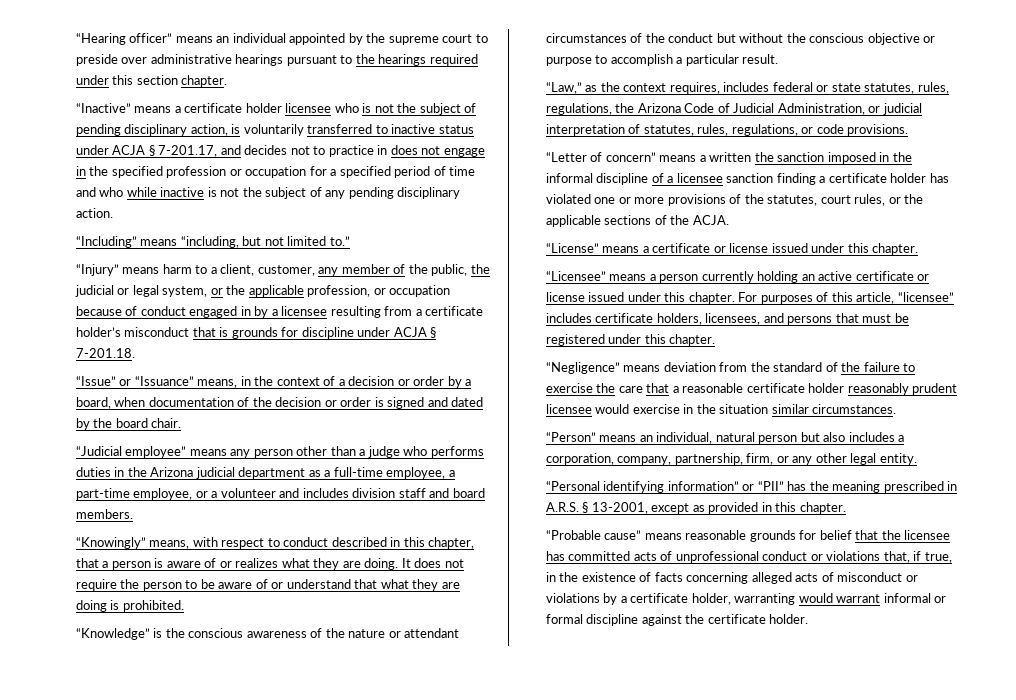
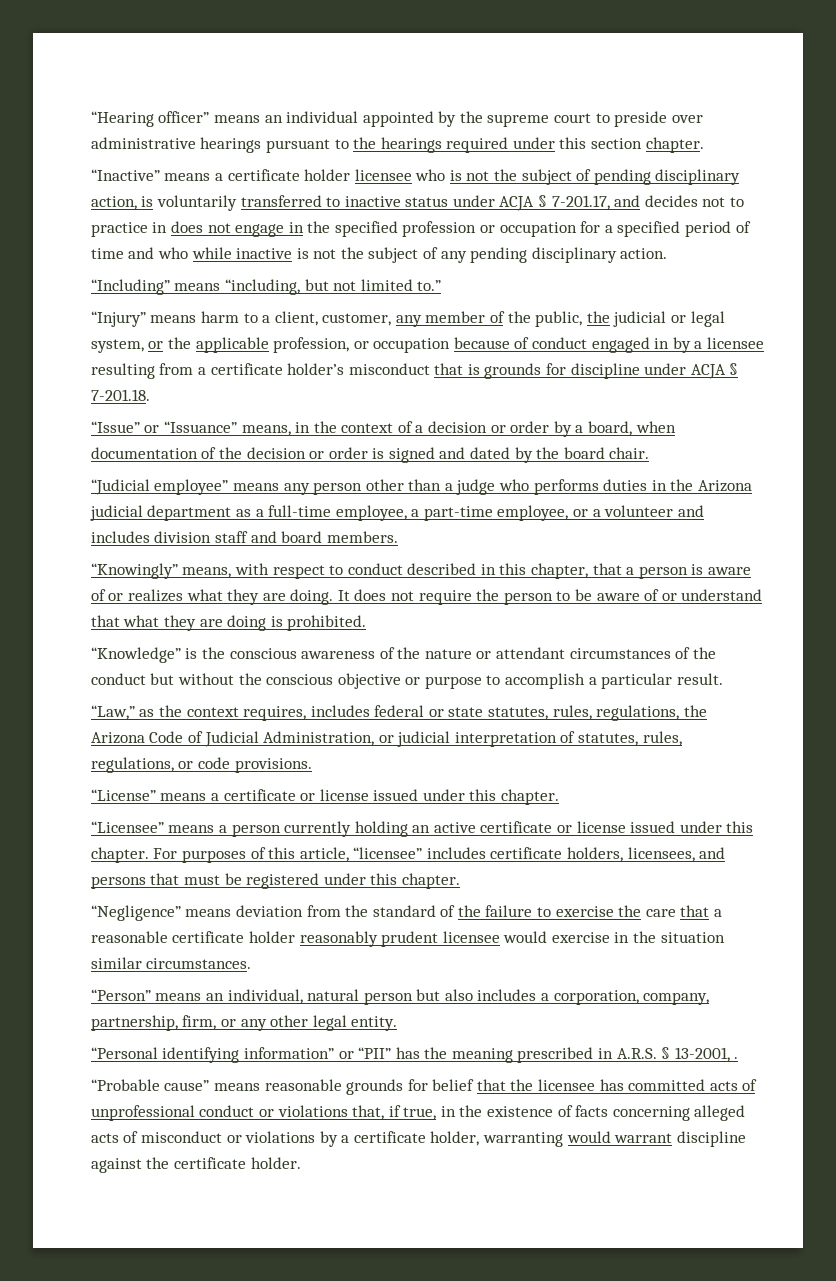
[545,152,912,164] [545,173,949,185] [545,194,924,206] [545,215,729,227] // “Letter of concern” means a written the sanction imposed in the informal discipline of a licensee sanction finding a certificate holder has violated one or more provisions of the statutes, court rules, or the applicable sections of the ACJA. -> (312, 765) none
[651,502,846,514] except as provided in this chapter. -> [734,1057,739,1059] .
[883,593,947,603] [545,614,583,624] informal or formal -> (673, 1138) none

